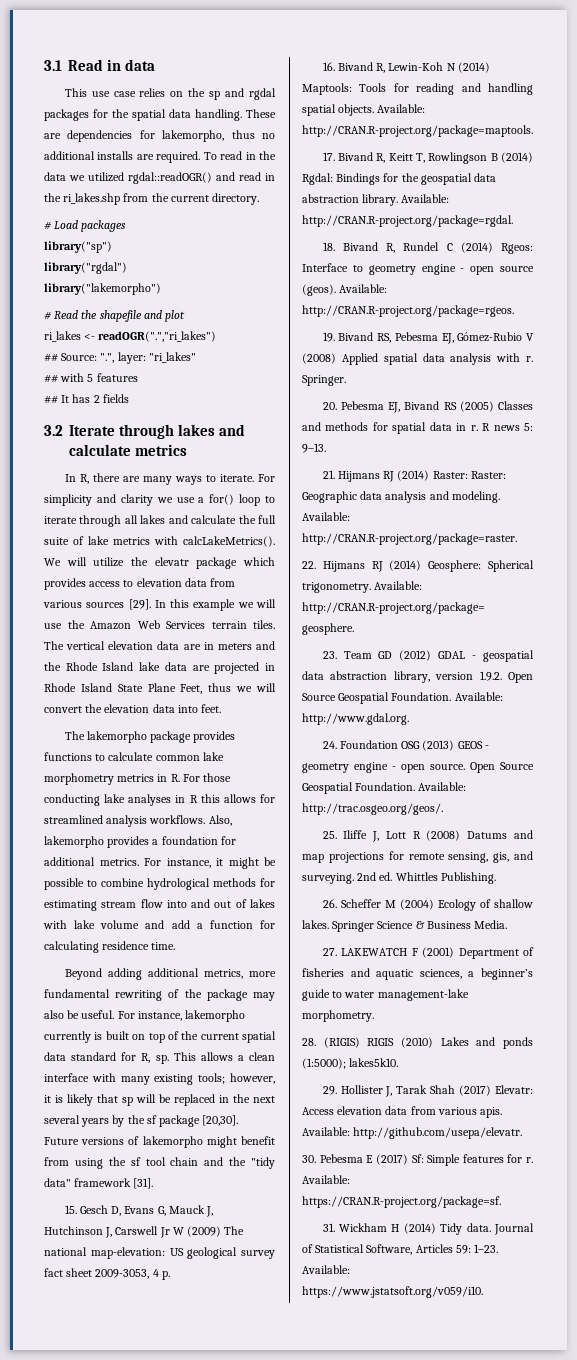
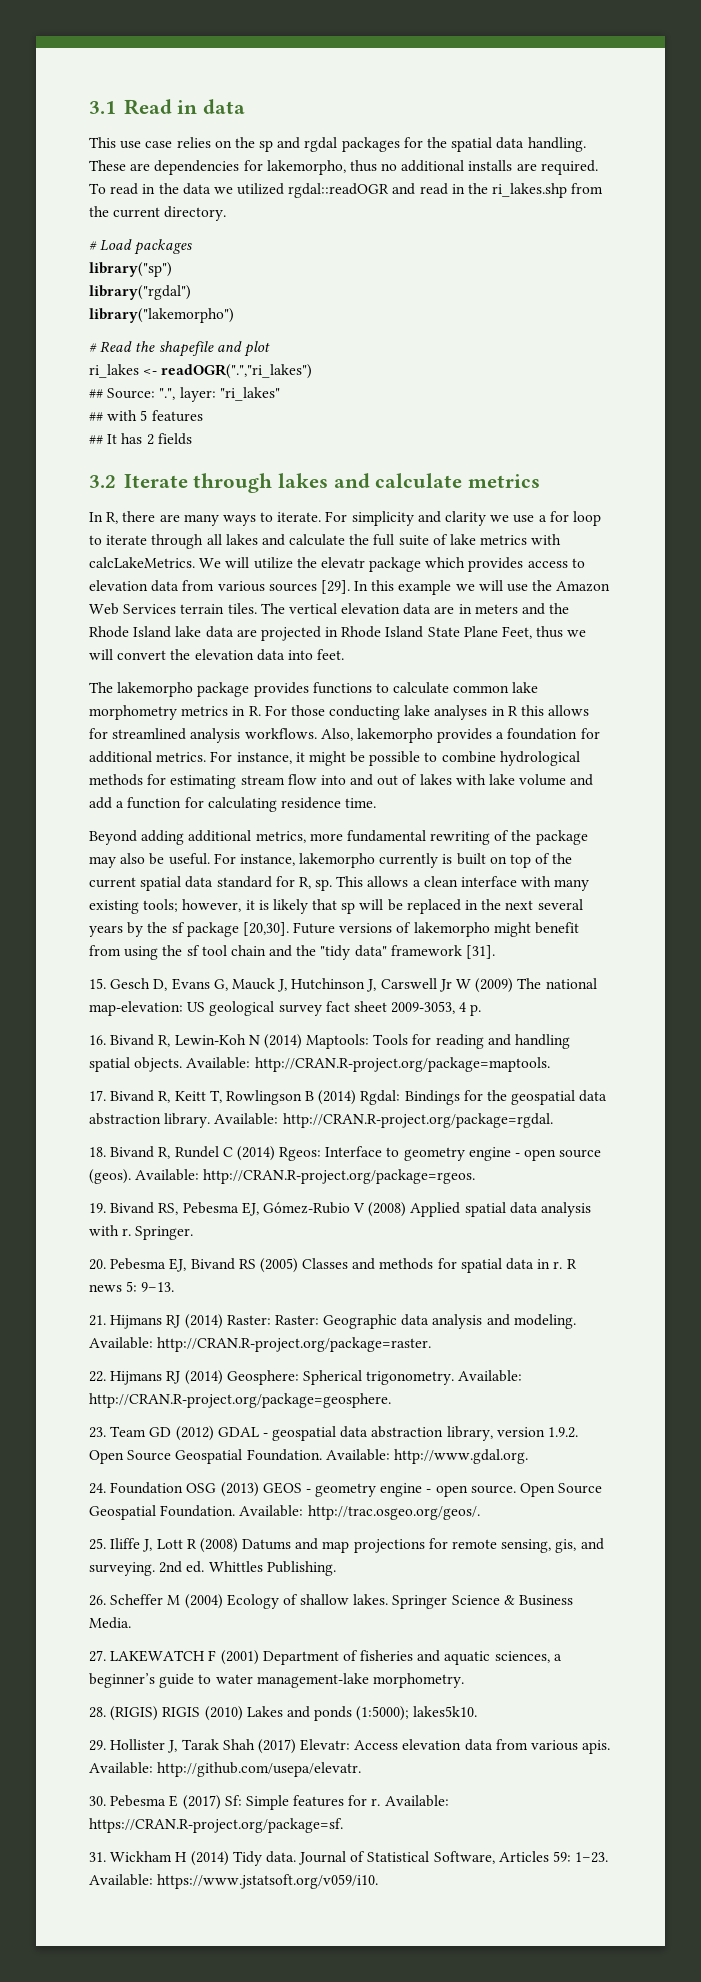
[128,172,212,184] rgdal::readOGR() -> [288,183,390,198] rgdal::readOGR
[209,494,235,505] for() -> [549,511,569,522] for
[183,536,275,547] calcLakeMetrics(). -> [89,557,195,568] calcLakeMetrics.

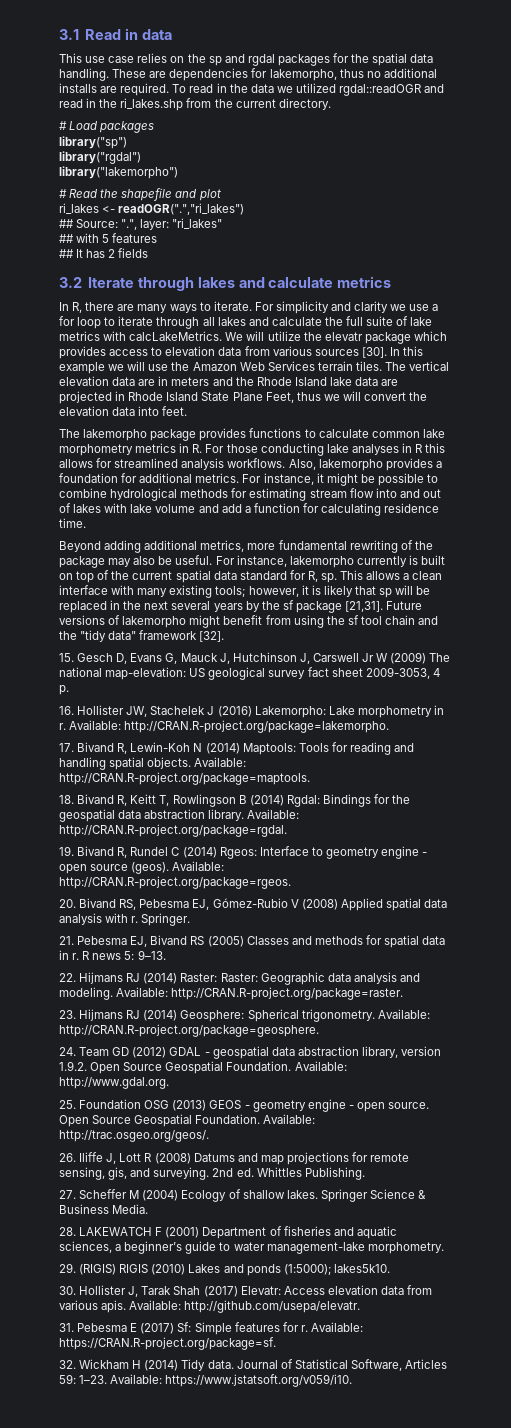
[320,580,350,594] [29]. -> [361,347,387,358] [30].
[242,922,289,936] [20,30]. -> [345,601,384,612] [21,31].
[466,945,496,959] [31]. -> [199,631,225,642] [32].
(106, 1040) none -> [77,705,444,718] [59,720,390,733] [59,743,74,752] Hollister JW, Stachelek J (2016) Lakemorpho: Lake morphometry in r. Available: http://CRAN.R-project.org/package=lakemorpho. // 17.
[89,1090,106,1101] 17. -> [59,795,74,804] 18.
[89,1147,106,1157] 18. -> [59,846,74,856] 19.
[89,1203,106,1213] 19. -> [59,899,76,908] 20.
[89,1259,106,1270] 20. -> [59,936,74,945] 21.
[89,1315,106,1326] 21. -> [59,973,76,982] 22.
[89,1371,106,1382] 22. -> [59,1010,76,1019] 23.
[89,1427,106,1438] 23. -> [59,1047,76,1056] 24.
[89,1483,106,1494] 24. -> [59,1100,76,1109] 25.
[89,1538,106,1550] 25. -> [59,1153,76,1162] 26.
[89,1595,106,1606] 26. -> [59,1190,76,1199] 27.
[89,1650,106,1662] 27. -> [59,1227,76,1236] 28.
[89,1707,106,1718] 28. -> [59,1263,76,1273] 29.
[89,1740,106,1751] 29. -> [59,1286,76,1295] 30.
[89,1796,106,1806] 30. -> [59,1323,74,1332] 31.
[89,1852,106,1862] 31. -> [59,1360,76,1369] 32.

